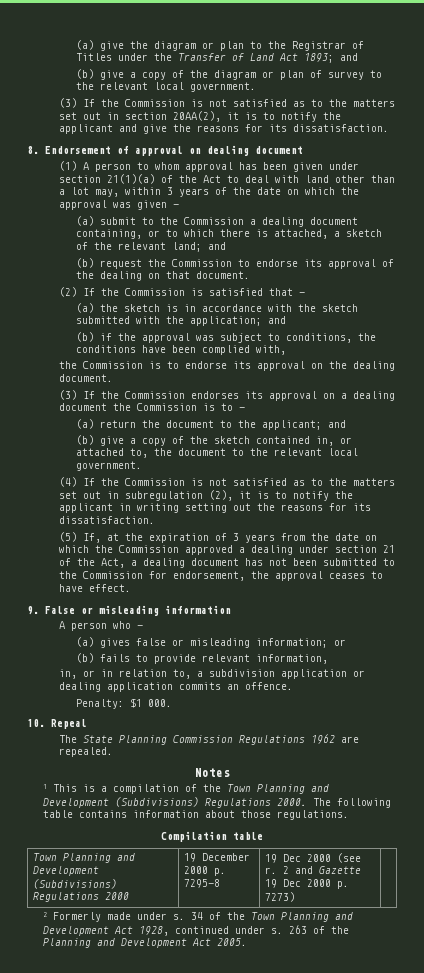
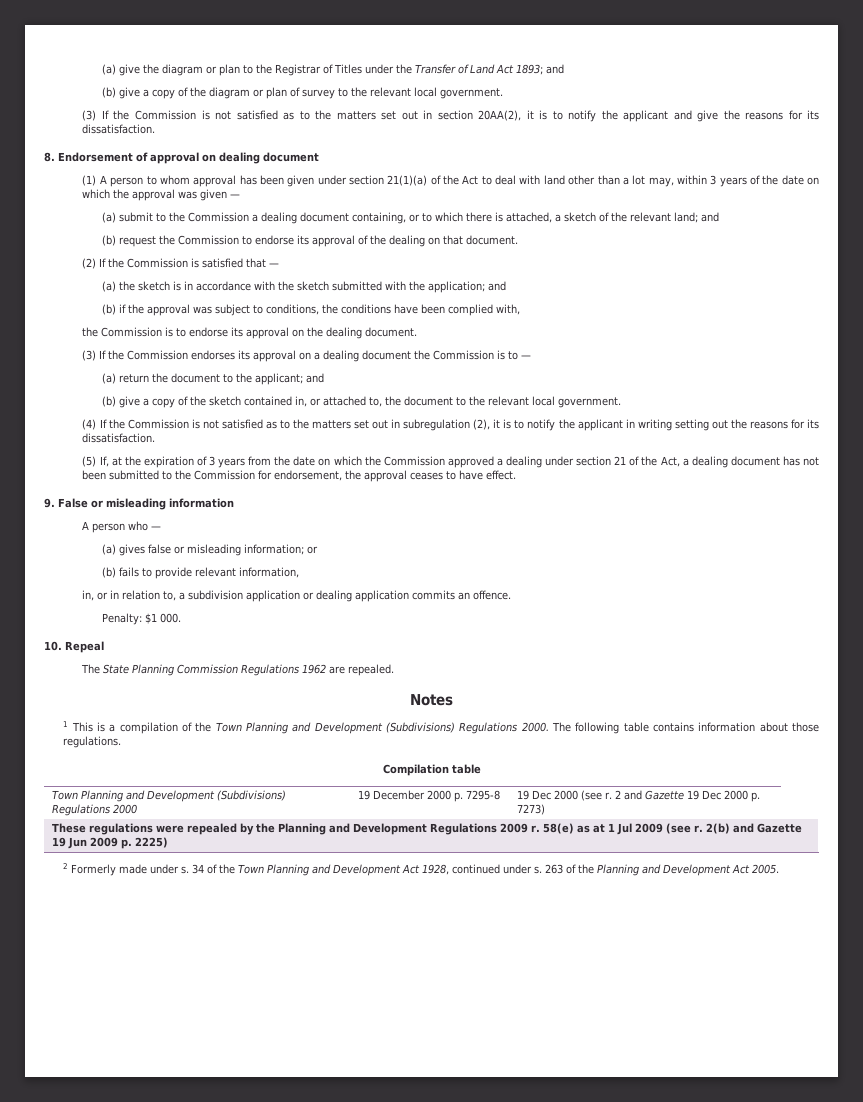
(295, 897) | -> [51,823,802,835] [51,837,168,849] // These regulations were repealed by the Planning and Development Regulations 2009 r. 58(e) as at 1 Jul 2009 (see r. 2(b) and Gazette 19 Jun 2009 p. 2225)

